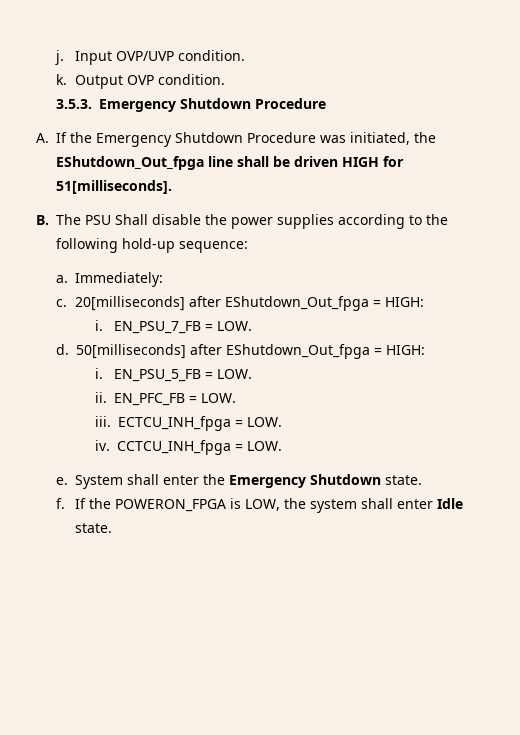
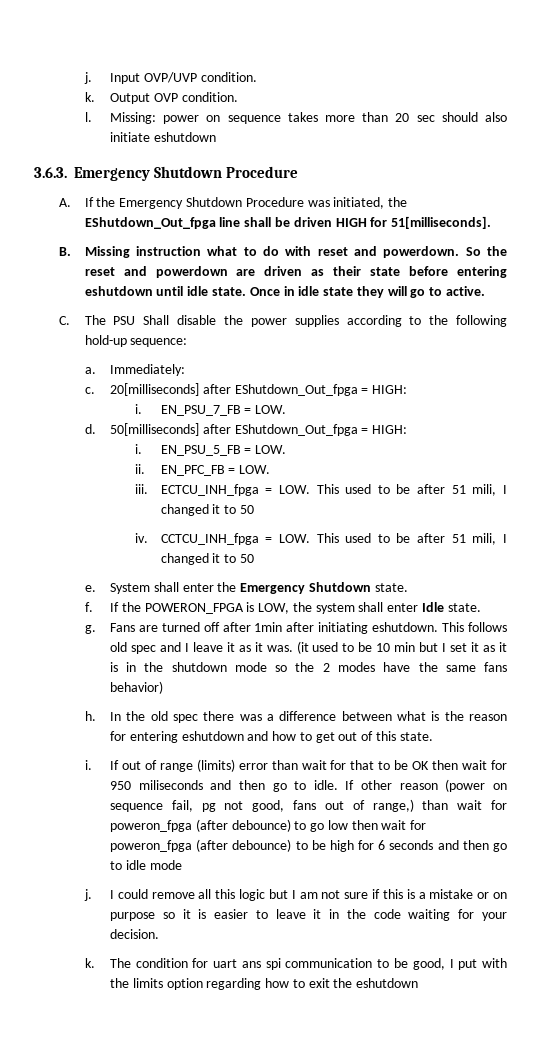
[55,99,92,109] 3.5.3. -> [84,112,507,124] [109,132,216,142] [34,167,67,178] l. Missing: power on sequence takes more than 20 sec should also initiate eshutdown // 3.6.3.
(50, 220) none -> [84,246,508,258] [84,266,508,278] [84,286,486,298] [59,316,71,325] Missing instruction what to do with reset and powerdown. So the reset and powerdown are driven as their state before entering eshutdown until idle state. Once in idle state they will go to active. // C.
[94,440,282,455] // iv. CCTCU_INH_fpga = LOW. -> [316,484,508,496] [160,504,254,516] [135,533,508,545] [160,553,254,565] This used to be after 51 mili, I changed it to 50 // iv. CCTCU_INH_fpga = LOW. This used to be after 51 mili, I changed it to 50
(113, 528) none -> [84,622,507,634] [109,641,508,654] [109,662,508,672] [109,681,163,694] [84,711,507,723] [109,731,433,743] [84,759,507,772] [109,779,508,792] [109,799,508,812] [109,819,427,832] [109,839,508,852] [109,860,182,870] [83,889,508,901] [109,909,508,921] [109,929,159,939] [84,958,507,970] [109,978,419,990] // g. Fans are turned off after 1min after initiating eshutdown. This follows old spec and I leave it as it was. (it used to be 10 min but I set it as it is in the shutdown mode so the 2 modes have the same fans behavior) // h. In the old spec there was a difference between what is the reason for entering eshutdown and how to get out of this state. // i. If out of range (limits) error than wait for that to be OK then wait for 950 miliseconds and then go to idle. If other reason (power on sequence fail, pg not good, fans out of range,) than wait for poweron_fpga (after debounce) to go low then wait for poweron_fpga (after debounce) to be high for 6 seconds and then go to idle mode // j. I could remove all this logic but I am not sure if this is a mistake or on purpose so it is easier to leave it in the code waiting for your decision. // k. The condition for uart ans spi communication to be good, I put with the limits option regarding how to exit the eshutdown

